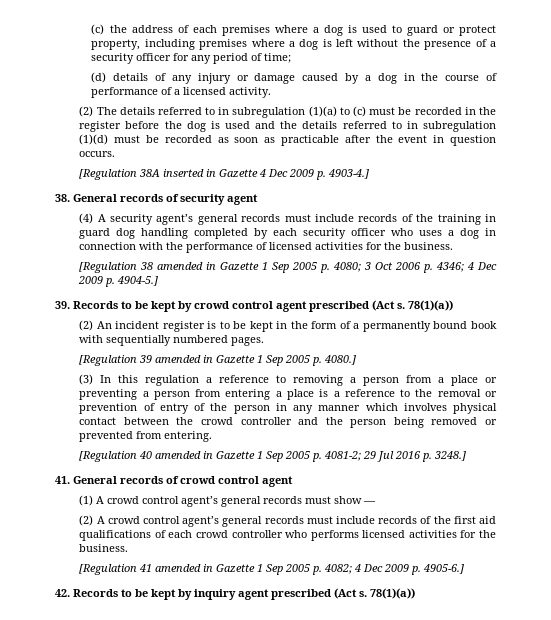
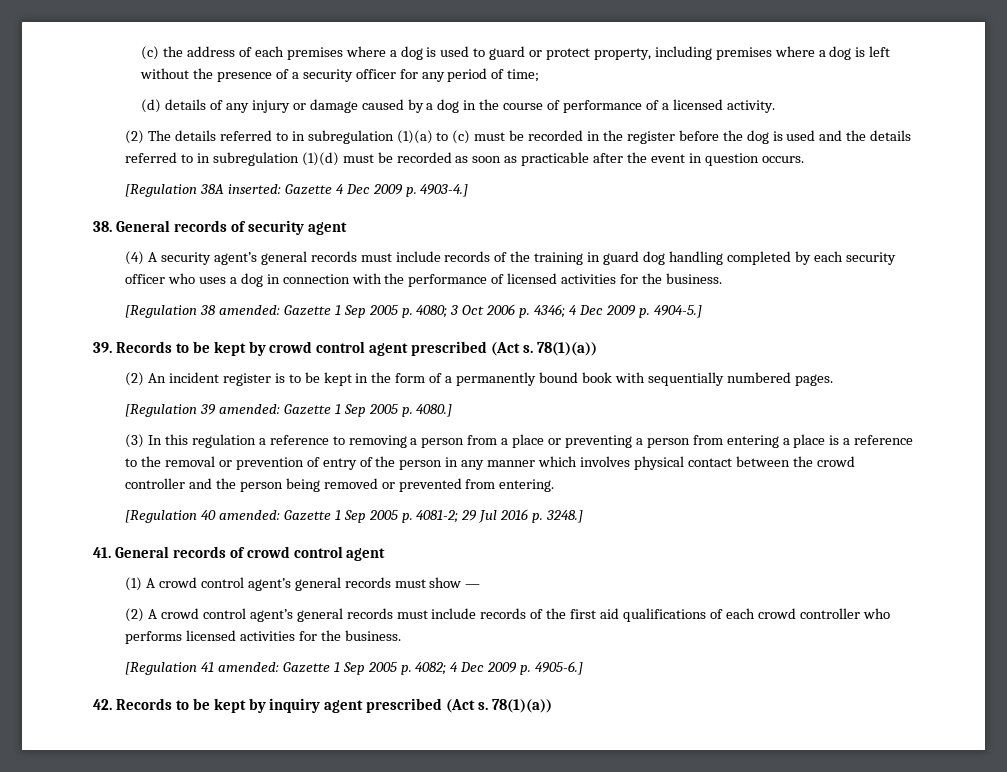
[163,169,217,177] inserted in -> [227,184,281,194] inserted:
[157,262,217,270] amended in -> [218,305,280,315] amended:
[155,355,214,363] amended in -> [218,404,280,414] amended:
[155,451,214,459] amended in -> [218,510,280,520] amended:
[155,564,214,572] amended in -> [217,662,279,672] amended:

